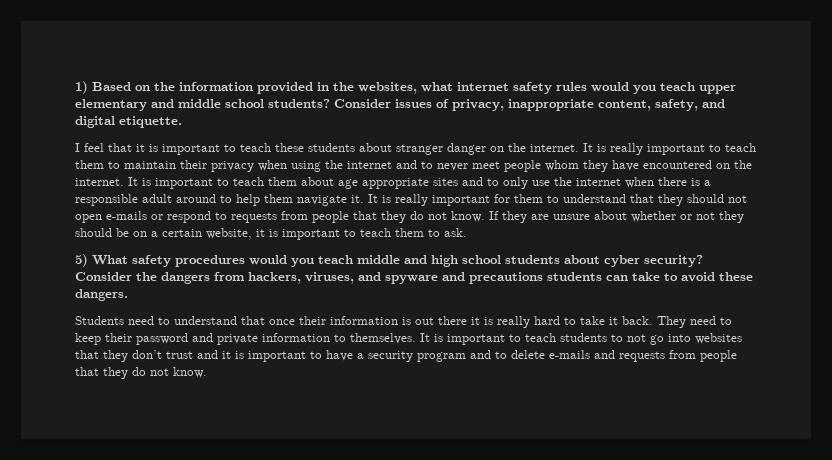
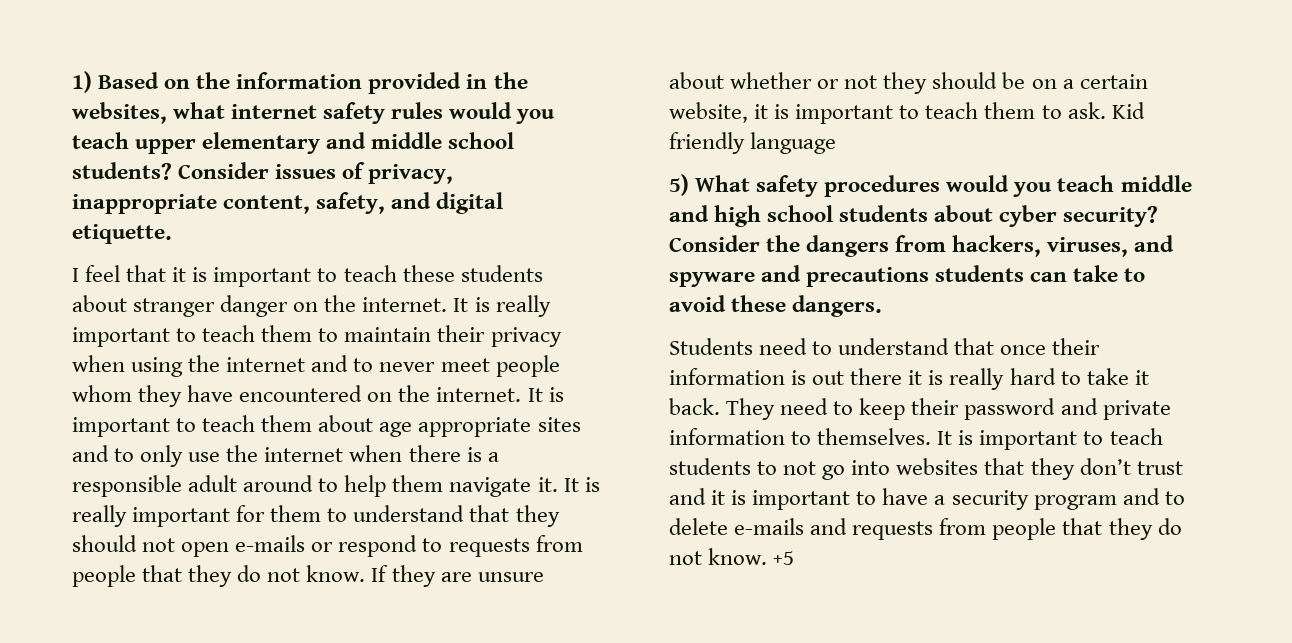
(467, 232) none -> [1111,102,1145,119] [669,132,837,154] Kid friendly language
(207, 372) none -> [773,551,795,565] +5

